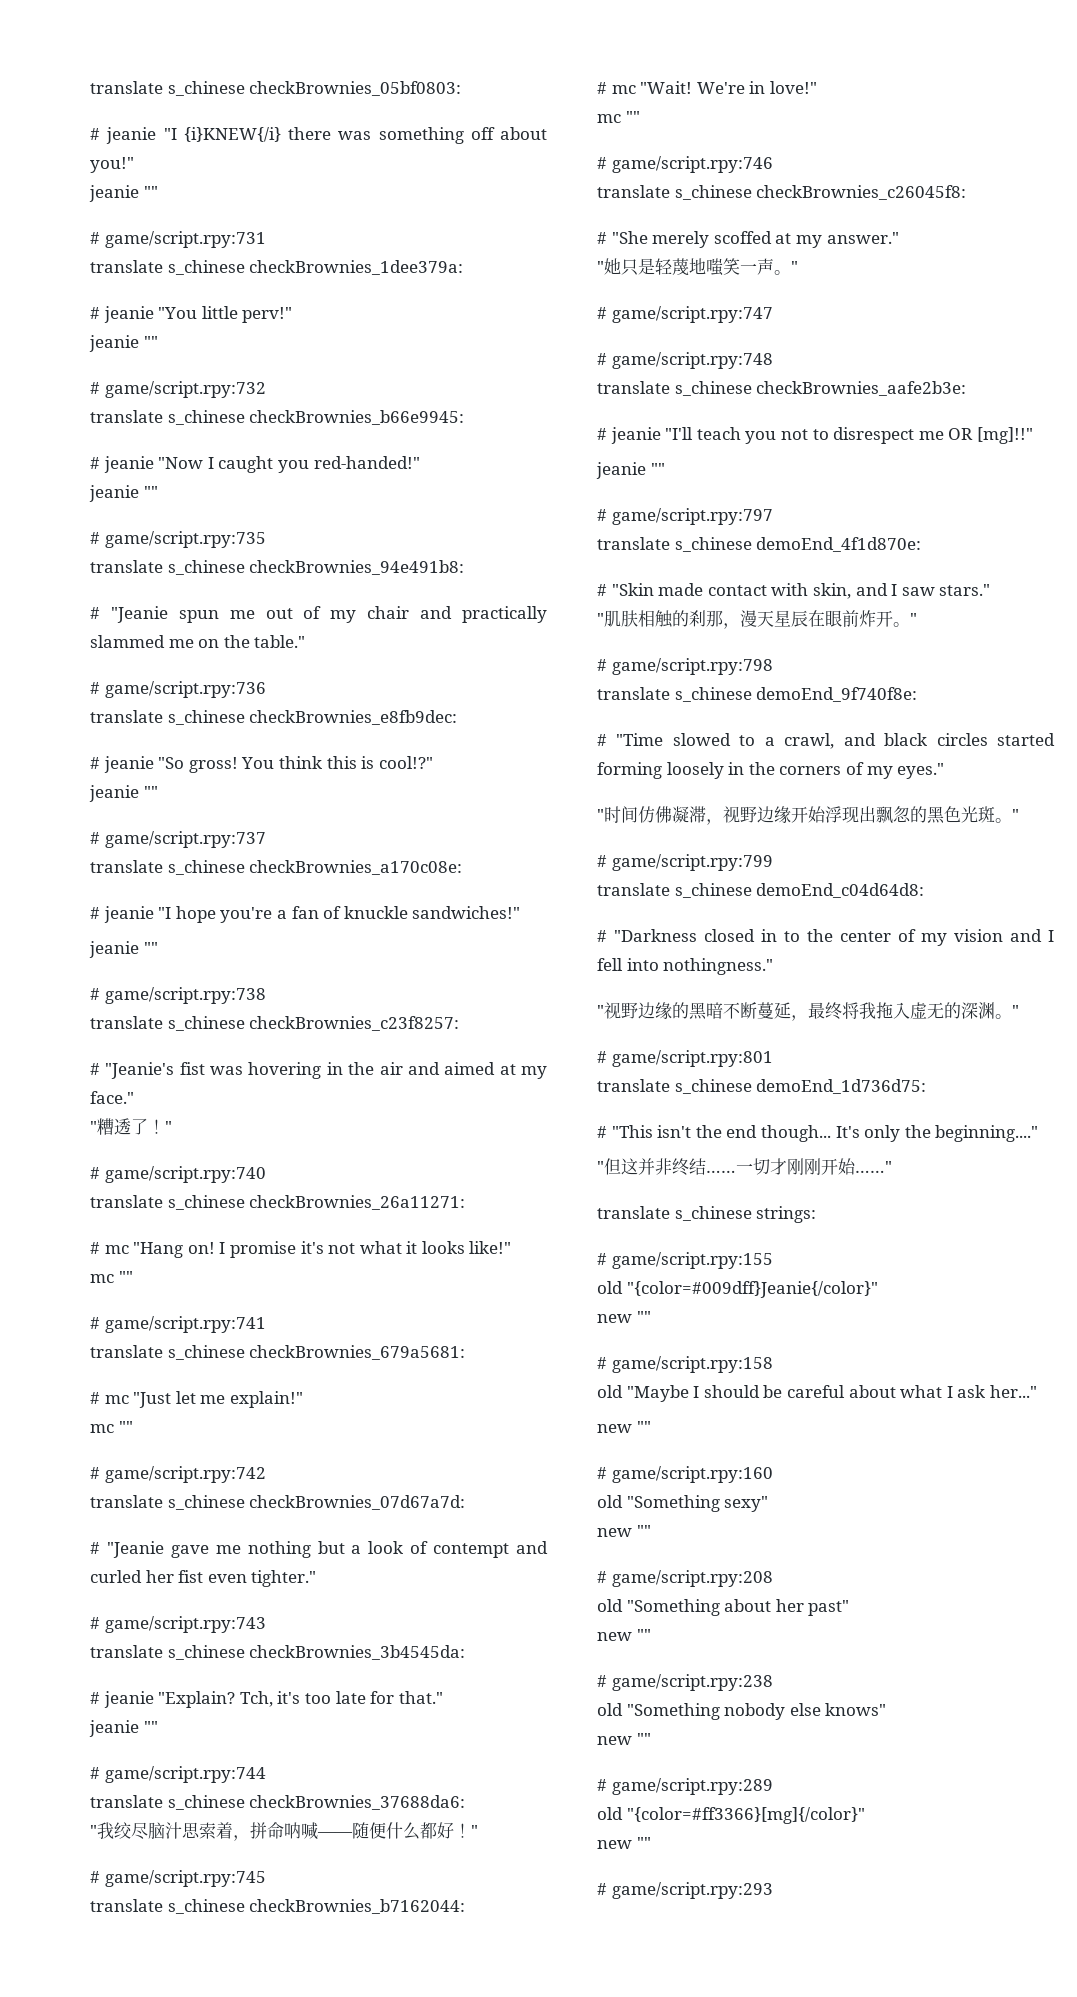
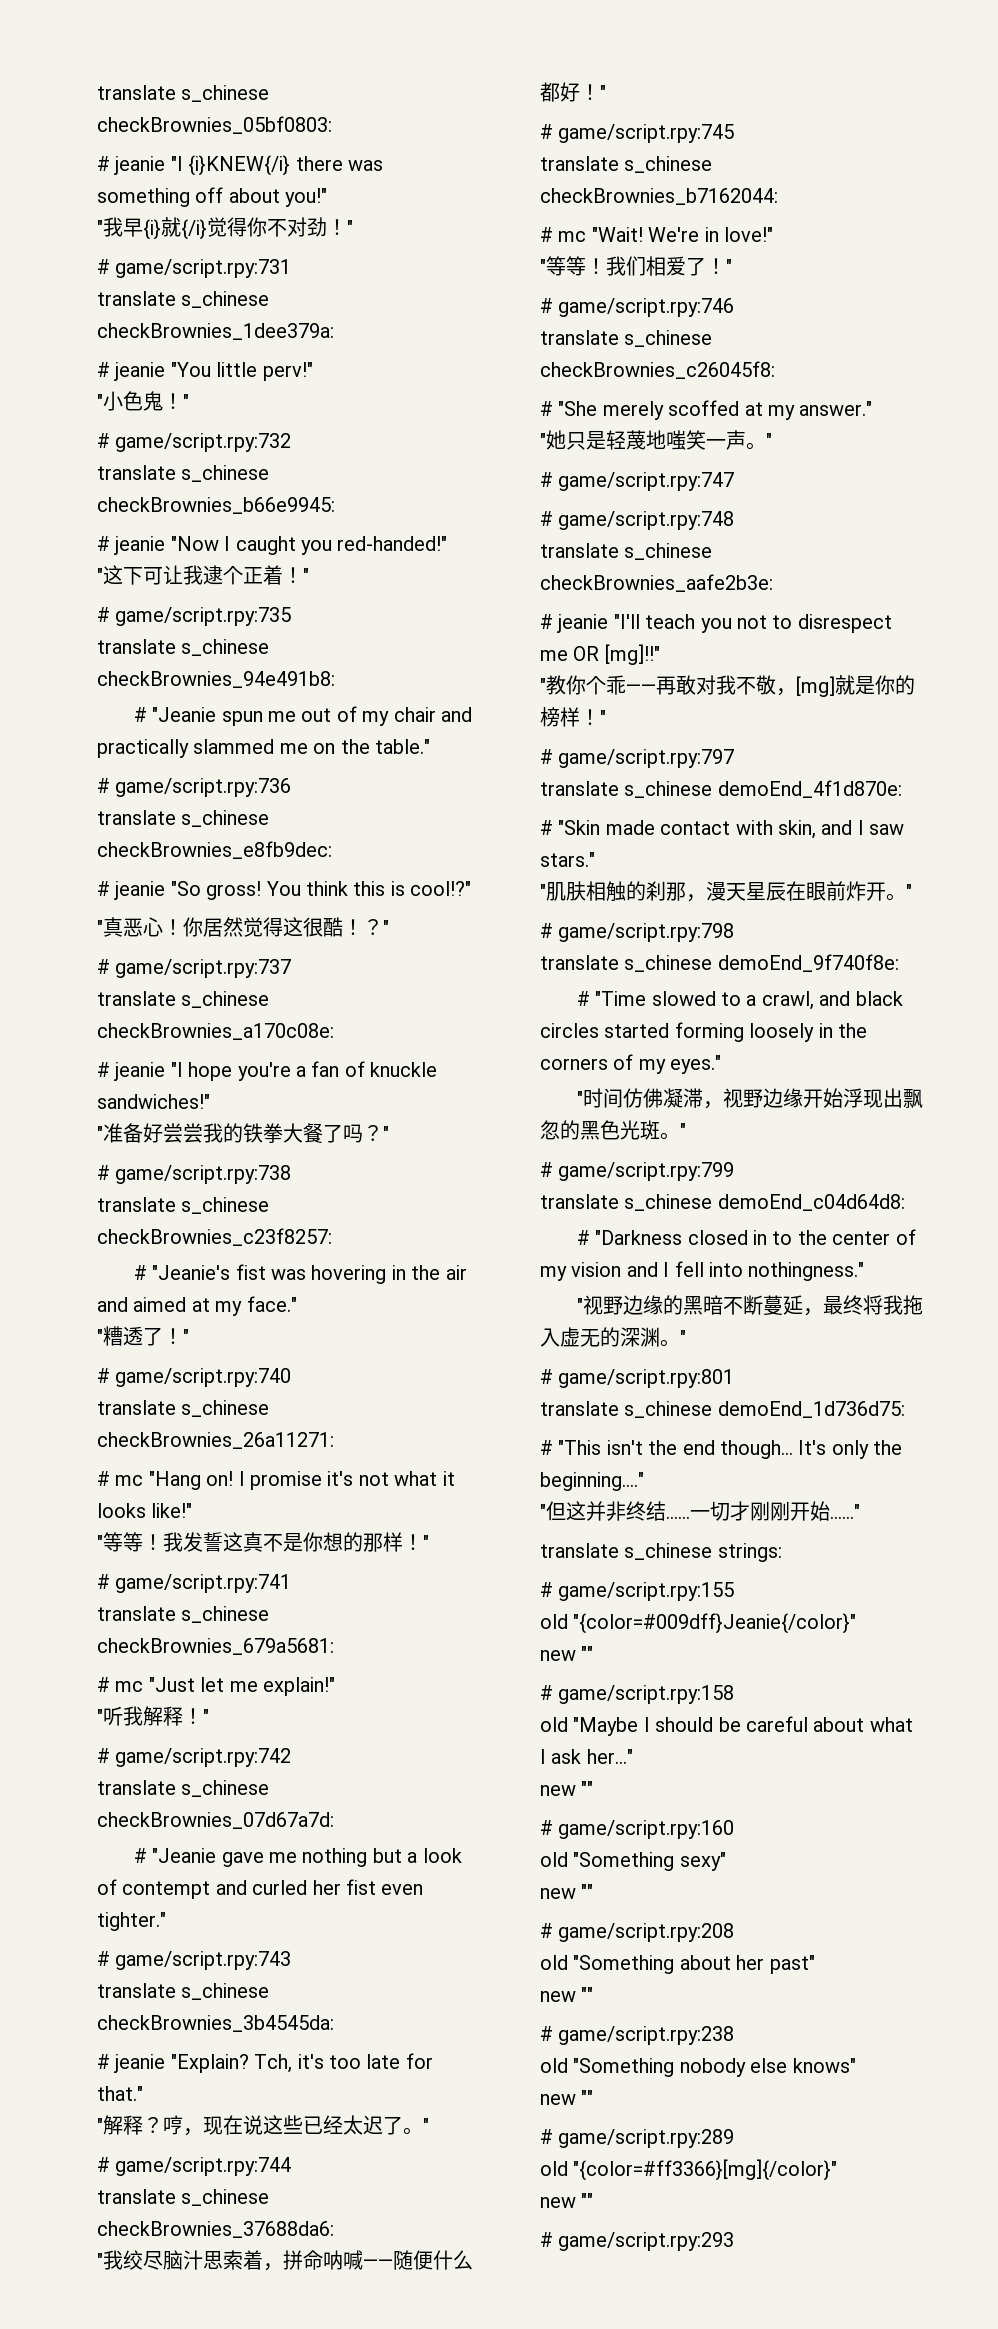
[89,185,158,202] jeanie "" -> [97,217,353,240] "我早{i}就{/i}觉得你不对劲！"
[89,335,158,352] jeanie "" -> [97,391,189,411] "小色鬼！"
[89,485,158,502] jeanie "" -> [97,565,309,585] "这下可让我逮个正着！"
[89,785,158,802] jeanie "" -> [97,917,389,937] "真恶心！你居然觉得这很酷！？"
[89,941,158,958] jeanie "" -> [97,1123,389,1143] "准备好尝尝我的铁拳大餐了吗？"
[90,1271,133,1283] mc "" -> [97,1532,429,1552] "等等！我发誓这真不是你想的那样！"
[90,1421,133,1433] mc "" -> [97,1706,209,1726] "听我解释！"
[89,1720,158,1737] jeanie "" -> [97,2115,429,2136] "解释？哼，现在说这些已经太迟了。"
[597,111,640,123] mc "" -> [540,256,732,276] "等等！我们相爱了！"
[596,462,665,479] jeanie "" -> [540,675,915,697] [540,707,606,727] "教你个乖——再敢对我不敬，[mg]就是你的榜样！"

